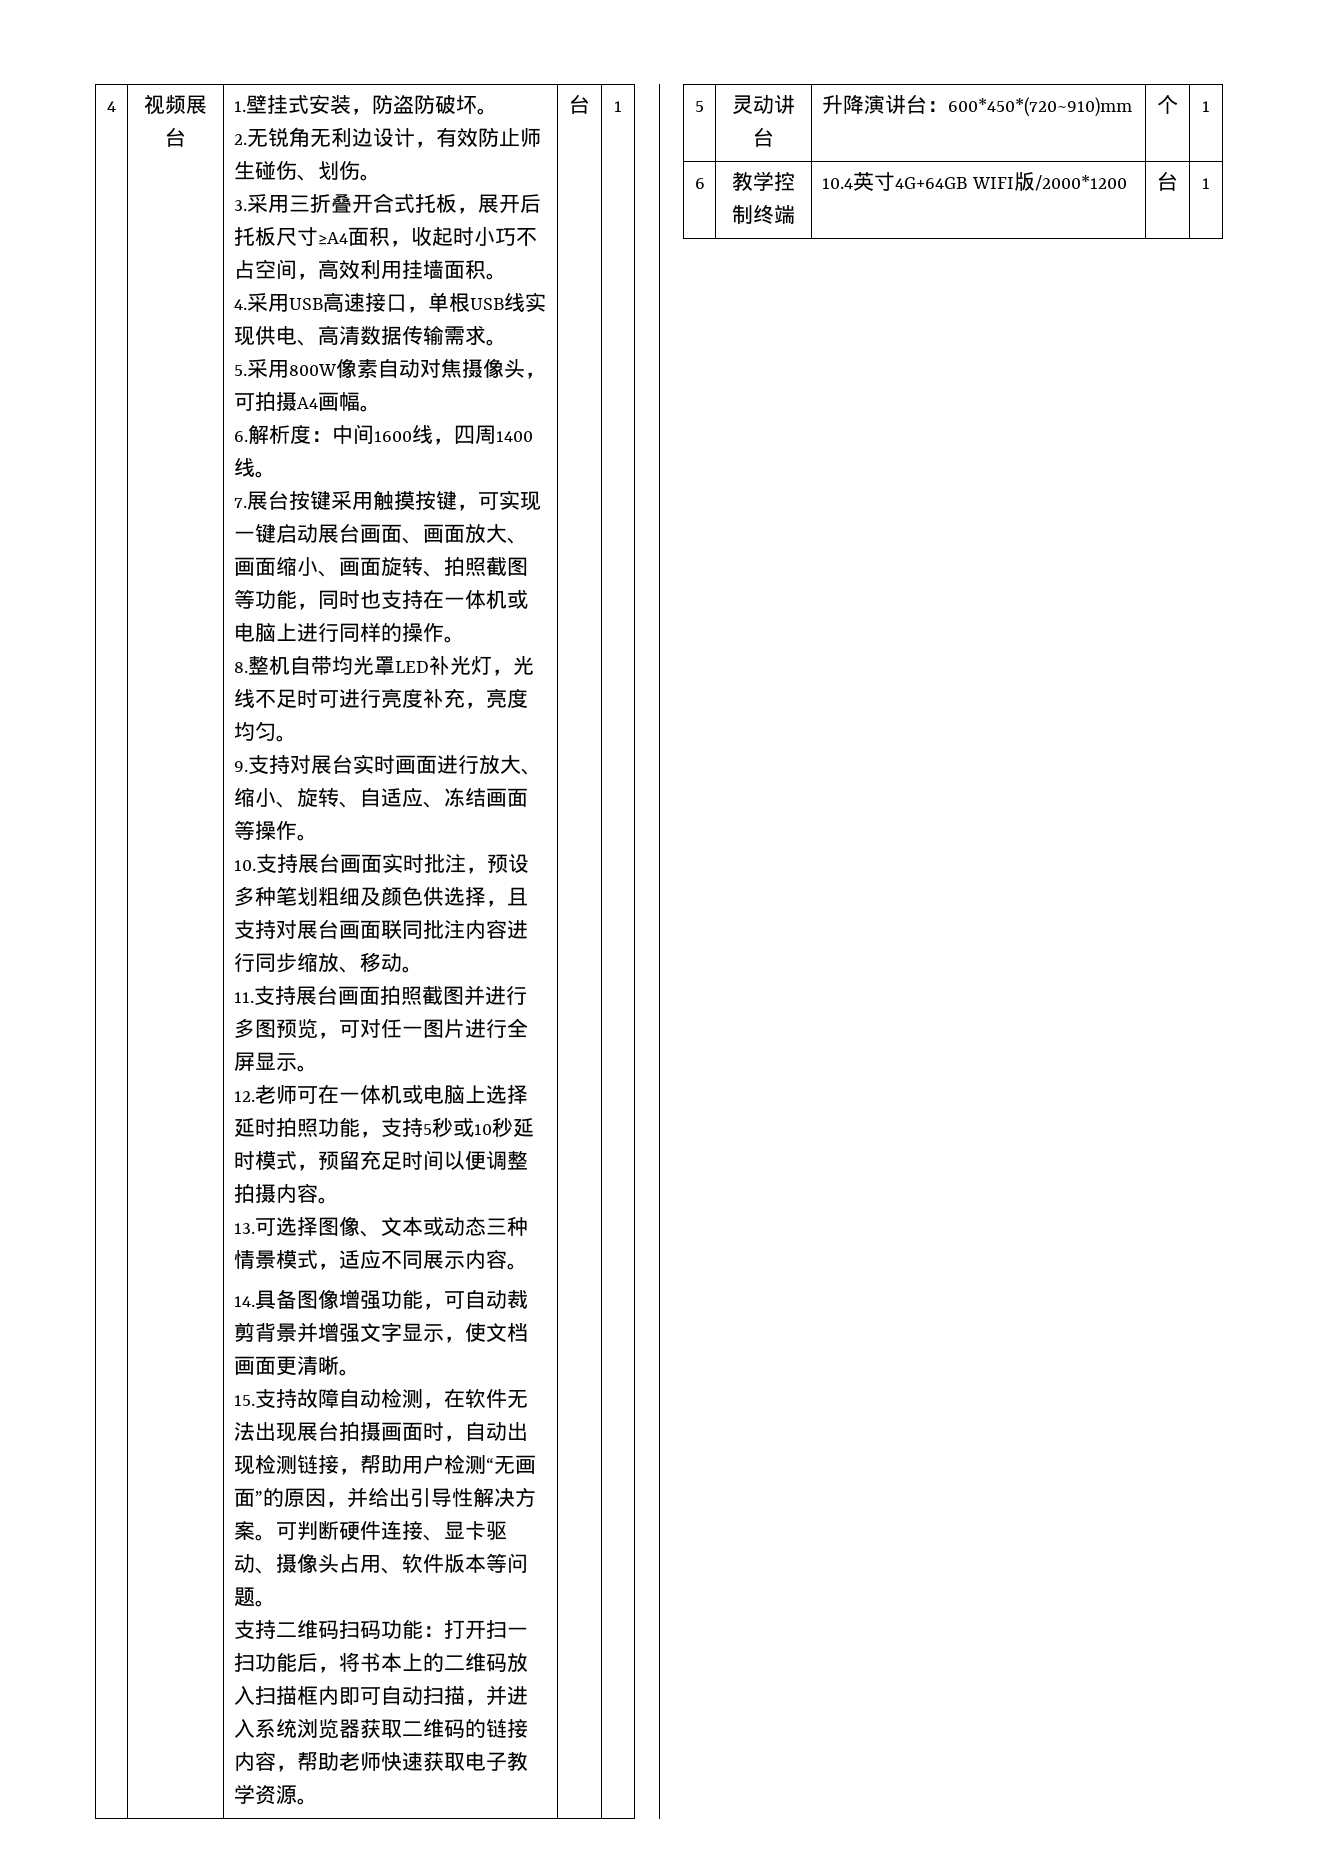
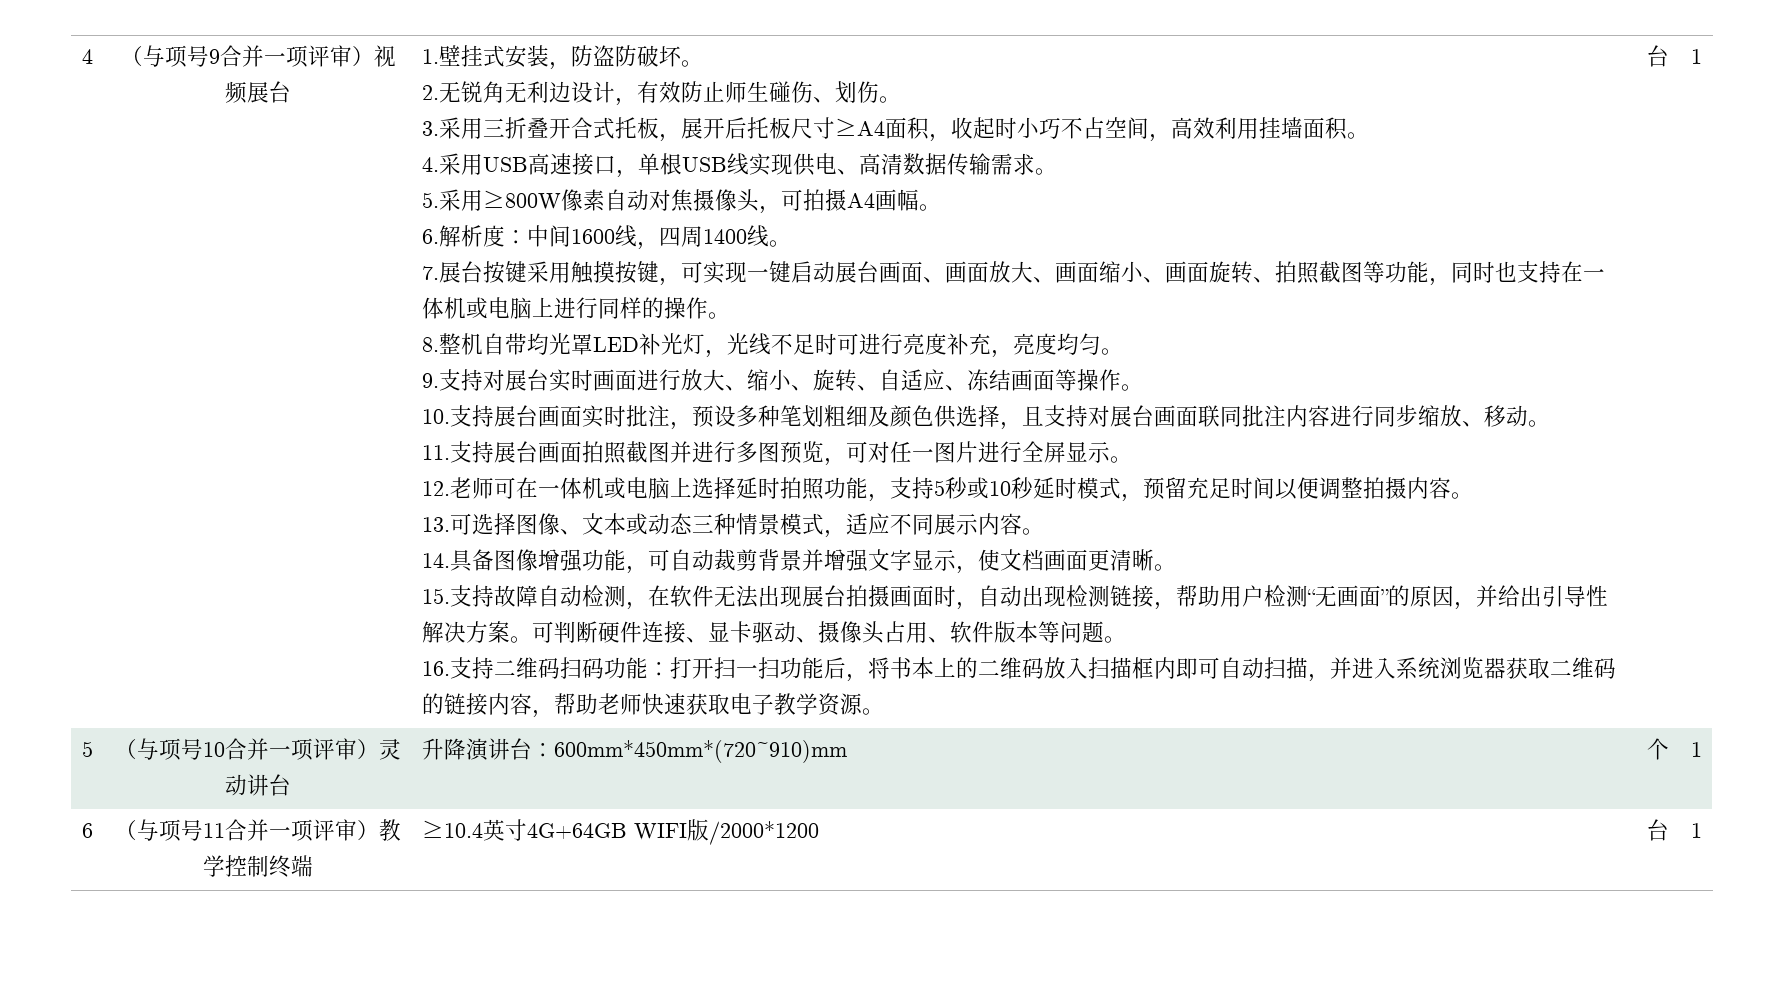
(116, 106) none -> [120,45,374,68] （与项号9合并一项评审）
[288,364,337,376] 800W -> [483,190,562,210] ≥800W
(276, 1603) none -> [422,661,451,676] 16.
(704, 106) none -> [115,738,379,761] （与项号10合并一项评审）
[947,97,1132,117] 600*450*(720~910)mm -> [554,740,848,763] 600mm*450mm*(720~910)mm
(705, 183) none -> [115,819,379,842] （与项号11合并一项评审）
[821,178,853,189] 10.4 -> [422,820,484,838] ≥10.4

